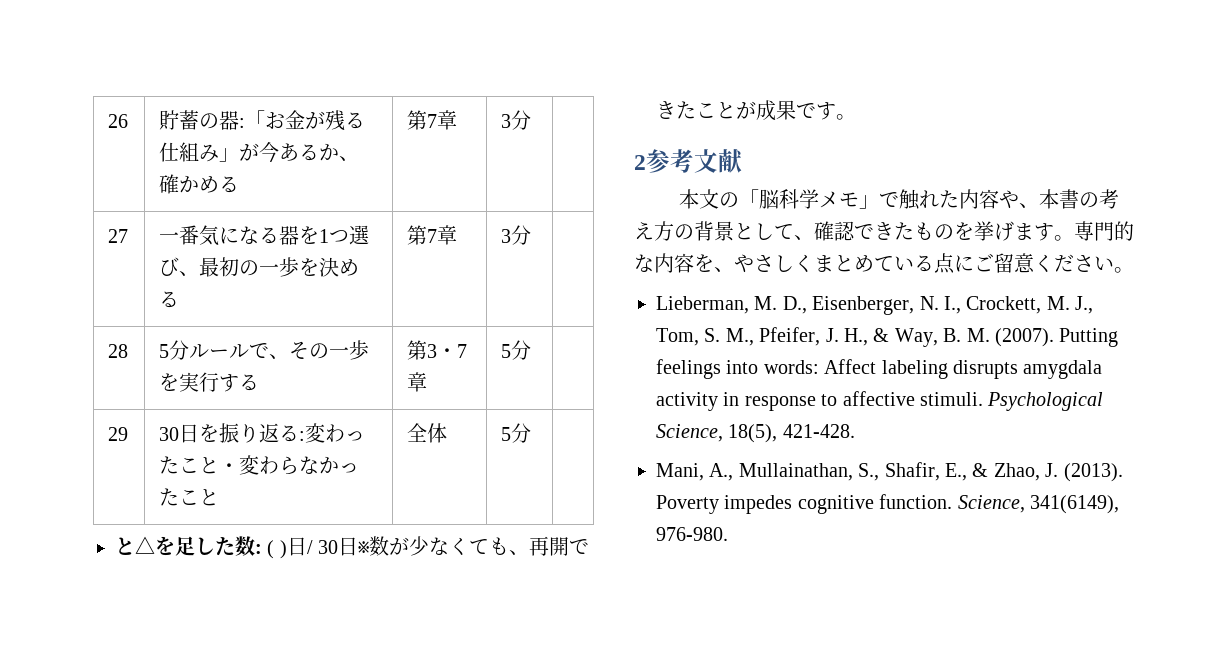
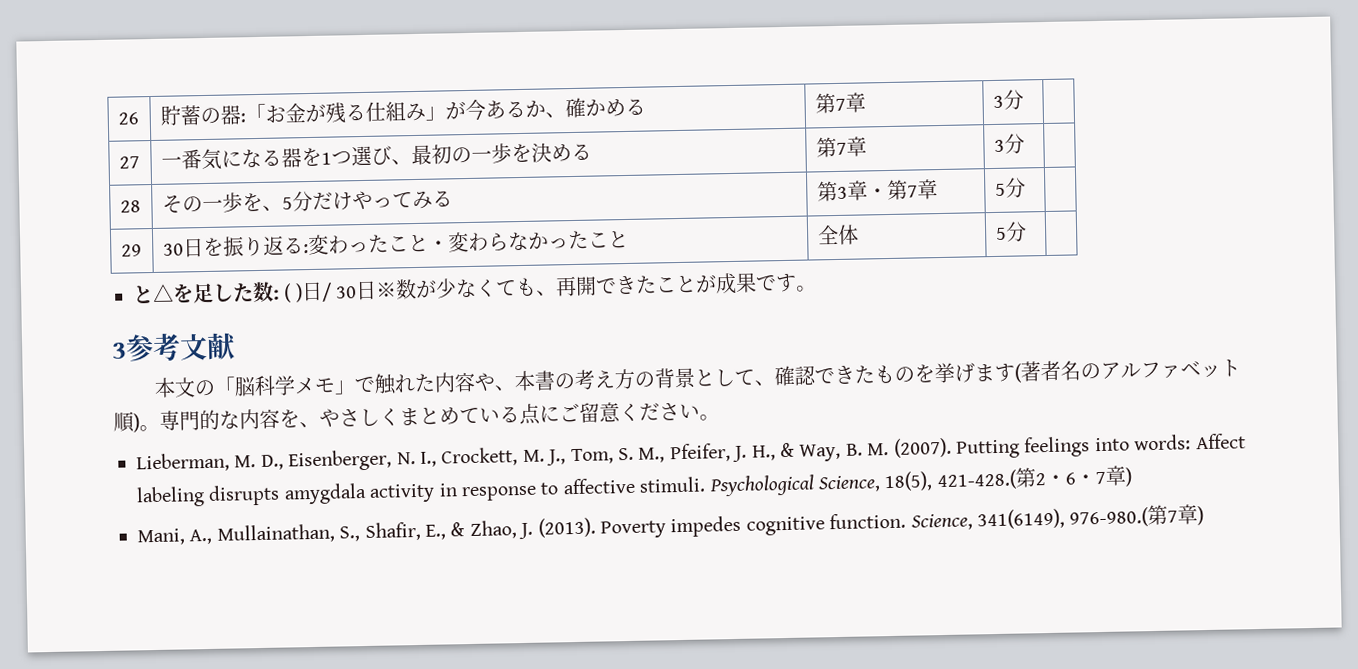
[159,340,370,360] [159,372,240,392] 5分ルールで、その一歩を実行す -> [161,190,433,213] その一歩を、5分だけやってみ
[437,348,458,358] ・ -> [846,179,908,201] 章・第
[634,155,646,170] 2 -> [112,342,127,359] 3
(1054, 232) none -> [1014,359,1242,383] [113,411,140,433] (著者名のアルファベット順)
[782,424,855,438] 421-428. -> [936,465,1132,491] 421-428.(第2・6・7章)
[656,527,728,541] 976-980. -> [1069,504,1205,528] 976-980.(第7章)

